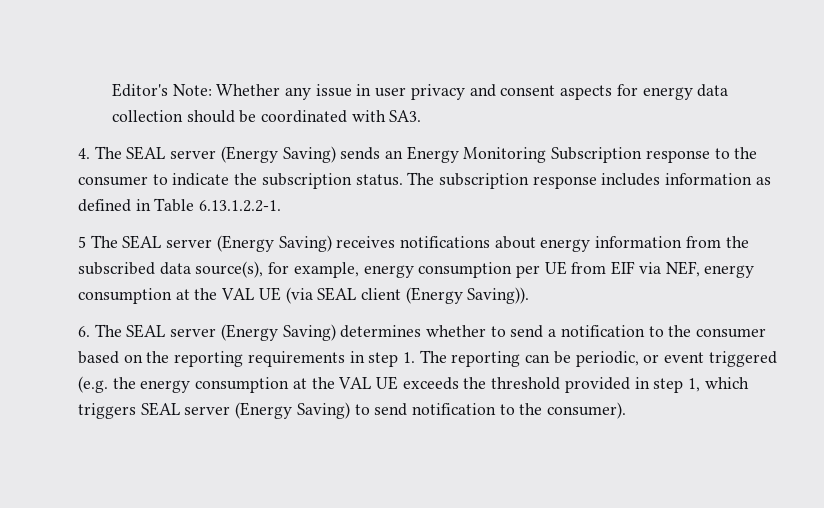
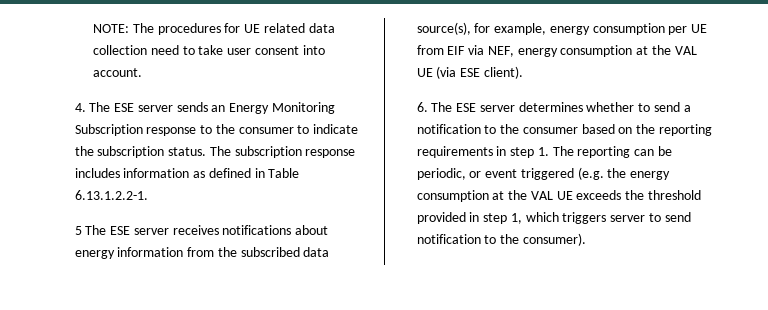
[111,83,729,100] [111,110,422,123] [77,146,336,163] Editor's Note: Whether any issue in user privacy and consent aspects for energy data collection should be coordinated with SA3. // 4. The SEAL server (Energy Saving) -> [93,23,335,35] [93,45,325,55] [93,68,143,77] [74,102,173,112] NOTE: The procedures for UE related data collection need to take user consent into account. // 4. The ESE server
[122,235,332,252] SEAL server (Energy Saving) -> [110,226,169,235] ESE server
[317,287,530,304] [77,324,336,341] SEAL client (Energy Saving)). // 6. The SEAL server (Energy Saving) -> [460,66,523,79] [416,102,515,112] ESE client). // 6. The ESE server
[140,402,350,419] SEAL server (Energy Saving) -> [610,215,646,222] server

